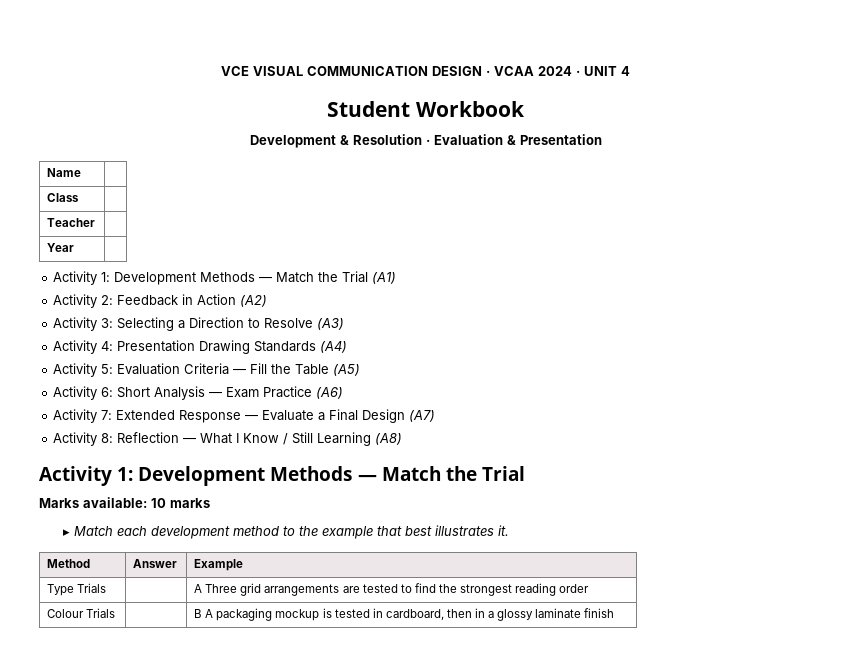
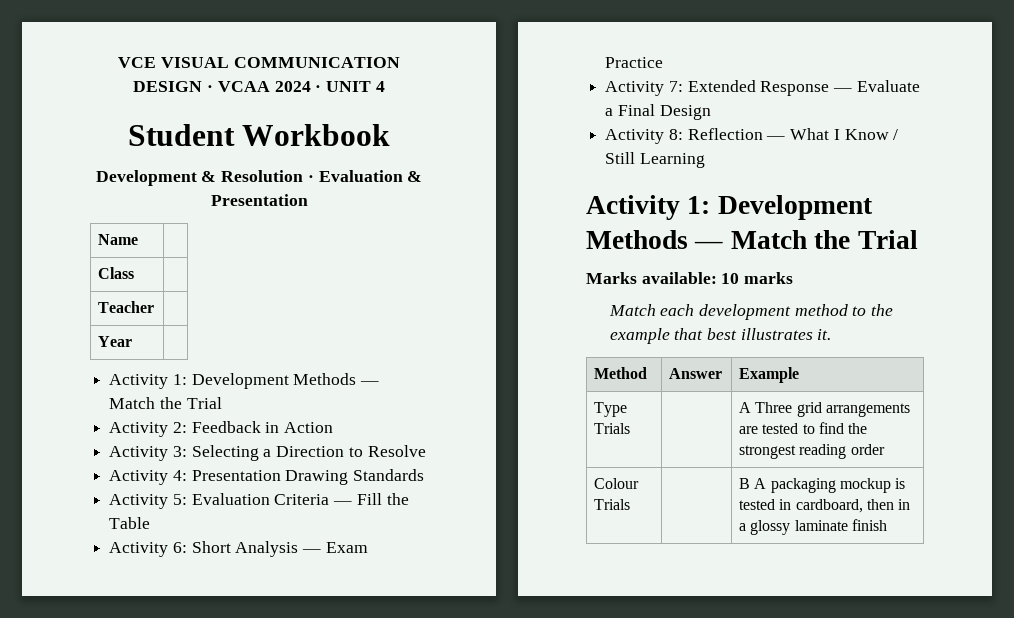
[372,272,397,284] (A1) -> (222, 403) none
[240,295,268,307] (A2) -> (334, 427) none
[317,318,345,330] (A3) -> (426, 451) none
[320,341,348,353] (A4) -> (425, 475) none
[333,364,361,376] (A5) -> (151, 523) none
[316,387,344,399] (A6) -> (664, 62) none
[409,410,436,422] (A7) -> (711, 112) none
[375,433,403,445] (A8) -> (705, 160) none
[63,529,71,536] ▸ -> (794, 278) none

